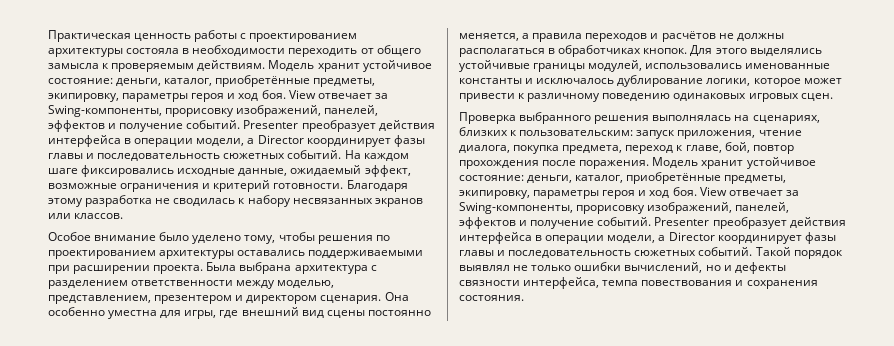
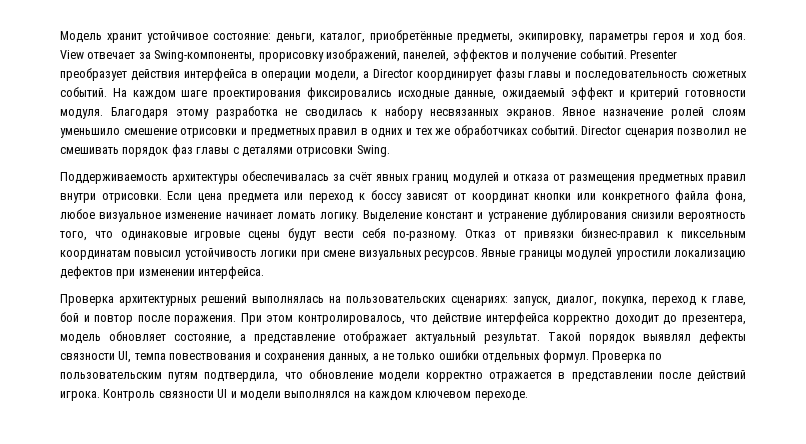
[48,30,358,42] [48,45,421,57] [48,60,266,72] Практическая ценность работы с проектированием архитектуры состояла в необходимости переходить от общего замысла к проверяемым действиям. -> (60, 37) none
(78, 171) none -> [213,90,301,100] проектирования
[364,165,411,177] [48,180,344,192] эффект, возможные ограничения и критерий готовности. -> [570,87,746,100] [60,109,103,119] эффект и критерий готовности модуля.
[374,198,423,207] [48,213,124,219] [48,232,390,244] [48,250,424,259] [48,262,377,274] [48,280,335,289] [48,292,409,304] [48,307,431,319] [459,31,784,42] [459,45,822,57] [459,60,831,72] [459,75,842,87] [459,93,833,102] [459,112,820,124] [459,127,802,139] [459,142,794,154] [459,157,816,169] [459,172,787,184] [459,187,799,199] [459,202,790,214] [459,217,846,229] [459,232,836,244] [459,247,843,259] [459,262,732,273] экранов или классов. // Особое внимание было уделено тому, чтобы решения по проектированием архитектуры оставались поддерживаемыми при расширении проекта. Была выбрана архитектура с разделением ответственности между моделью, представлением, презентером и директором сценария. Она особенно уместна для игры, где внешний вид сцены постоянно меняется, а правила переходов и расчётов не должны располагаться в обработчиках кнопок. Для этого выделялись устойчивые границы модулей, использовались именованные константы и исключалось дублирование логики, которое может привести к различному поведению одинаковых игровых сцен. // Проверка выбранного решения выполнялась на сценариях, близких к пользовательским: запуск приложения, чтение диалога, покупка предмета, переход к главе, бой, повтор прохождения после поражения. Модель хранит устойчивое состояние: деньги, каталог, приобретённые предметы, экипировку, параметры героя и ход боя. View отвечает за Swing-компоненты, прорисовку изображений, панелей, эффектов и получение событий. Presenter преобразует действия интерфейса в операции модели, а Director координирует фазы главы и последовательность сюжетных событий. Такой порядок выявлял не только ошибки вычислений, но и -> [505,107,746,119] [60,125,746,138] [60,144,390,157] [60,171,747,184] [60,190,746,203] [60,209,746,222] [60,228,747,241] [60,248,746,260] [60,266,265,279] [60,294,746,306] [60,312,746,325] [60,331,691,344] экранов. Явное назначение ролей слоям уменьшило смешение отрисовки и предметных правил в одних и тех же обработчиках событий. Director сценария позволил не смешивать порядок фаз главы с деталями отрисовки Swing. // Поддерживаемость архитектуры обеспечивалась за счёт явных границ модулей и отказа от размещения предметных правил внутри отрисовки. Если цена предмета или переход к боссу зависят от координат кнопки или конкретного файла фона, любое визуальное изменение начинает ломать логику. Выделение констант и устранение дублирования снизили вероятность того, что одинаковые игровые сцены будут вести себя по-разному. Отказ от привязки бизнес-правил к пиксельным координатам повысил устойчивость логики при смене визуальных ресурсов. Явные границы модулей упростили локализацию дефектов при изменении интерфейса. // Проверка архитектурных решений выполнялась на пользовательских сценариях: запуск, диалог, покупка, переход к главе, бой и повтор после поражения. При этом контролировалось, что действие интерфейса корректно доходит до презентера, модель обновляет состояние, а представление отображает актуальный результат. Такой порядок выявлял
[523,277,600,289] интерфейса, -> [118,351,132,363] UI,
[459,295,524,301] состояния. -> [328,350,663,363] [60,369,746,382] [60,389,528,401] данных, а не только ошибки отдельных формул. Проверка по пользовательским путям подтвердила, что обновление модели корректно отражается в представлении после действий игрока. Контроль связности UI и модели выполнялся на каждом ключевом переходе.

